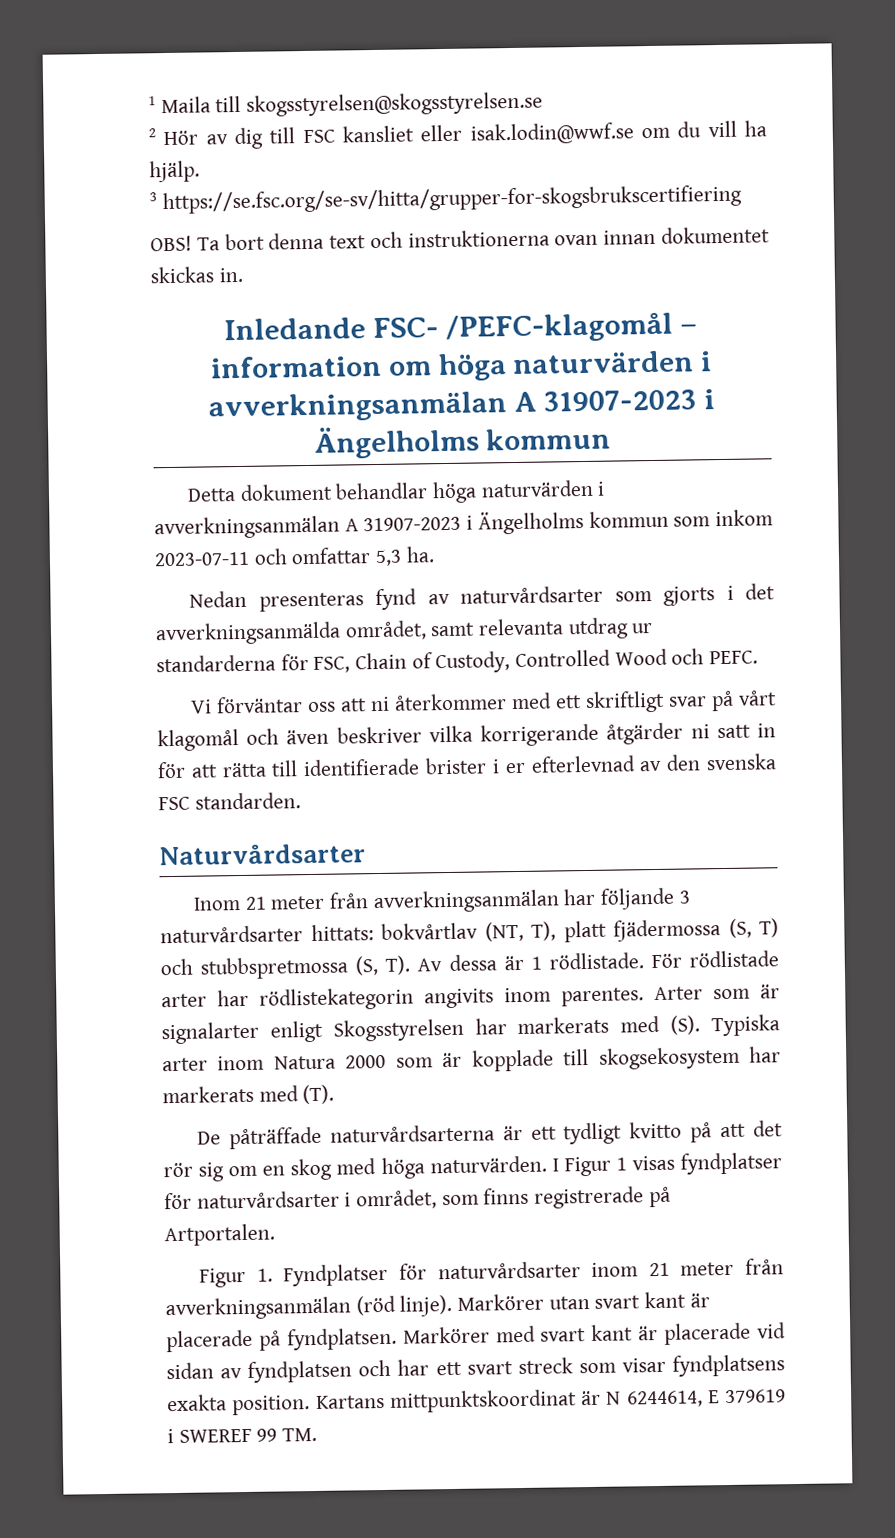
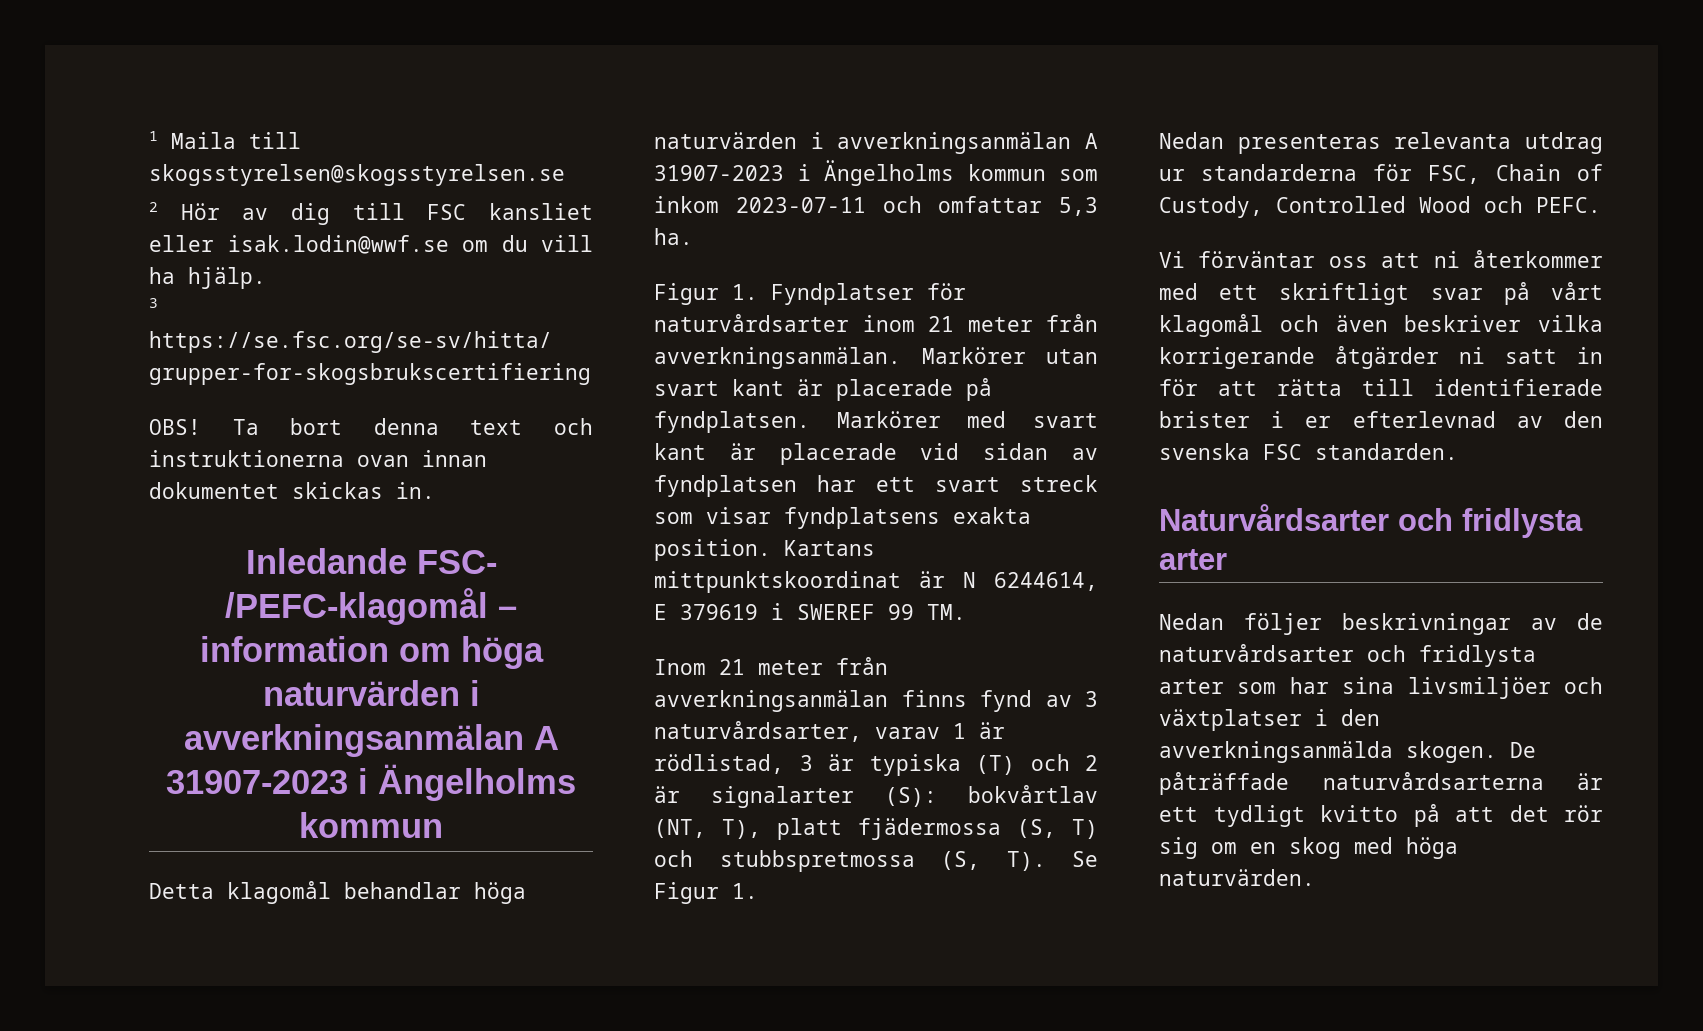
[239,483,333,501] dokument -> [227,881,331,904] klagomål
[189,583,775,612] [155,620,476,646] Nedan presenteras fynd av naturvårdsarter som gjorts i det avverkningsanmälda området, samt -> [654,283,966,305] [654,314,1098,332] [654,347,1098,369] [654,378,992,401] [654,411,1098,433] [654,443,1098,465] [654,475,1098,497] [654,507,1031,529] [654,539,875,561] [654,571,1098,593] [654,603,966,620] [654,657,888,675] [654,690,1098,712] [654,721,1005,742] [654,754,1098,776] [654,785,1098,808] [654,818,1098,840] [654,850,1098,872] [654,882,758,904] [1159,132,1381,154] Figur 1. Fyndplatser för naturvårdsarter inom 21 meter från avverkningsanmälan. Markörer utan svart kant är placerade på fyndplatsen. Markörer med svart kant är placerade vid sidan av fyndplatsen har ett svart streck som visar fyndplatsens exakta position. Kartans mittpunktskoordinat är N 6244614, E 379619 i SWEREF 99 TM. // Inom 21 meter från avverkningsanmälan finns fynd av 3 naturvårdsarter, varav 1 är rödlistad, 3 är typiska (T) och 2 är signalarter (S): bokvårtlav (NT, T), platt fjädermossa (S, T) och stubbspretmossa (S, T). Se Figur 1. // Nedan presenteras
[193,887,690,914] [160,918,779,944] [160,950,780,980] [161,984,780,1011] [161,1014,780,1045] [162,1046,782,1072] [162,1084,335,1105] // Inom 21 meter från avverkningsanmälan har följande 3 naturvårdsarter hittats: bokvårtlav (NT, T), platt fjädermossa (S, T) och stubbspretmossa (S, T). Av dessa är 1 rödlistade. För rödlistade arter har rödlistekategorin angivits inom parentes. Arter som är signalarter enligt Skogsstyrelsen har markerats med (S). Typiska arter inom Natura 2000 som är kopplade till skogsekosystem har markerats med (T). // -> [1398,508,1583,538] [1159,549,1227,570] [1159,613,1603,635] [1159,644,1536,667] [1159,677,1603,699] [1159,709,1380,731] [1159,741,1497,763] och fridlysta arter // Nedan följer beskrivningar av de naturvårdsarter och fridlysta arter som har sina livsmiljöer och växtplatser i den avverkningsanmälda skogen.
[551,1152,782,1177] [164,1186,671,1210] [164,1223,275,1247] [199,1258,784,1288] [165,1291,710,1321] [166,1322,787,1353] [166,1354,786,1383] [167,1389,786,1416] [167,1427,318,1444] I Figur 1 visas fyndplatser för naturvårdsarter i området, som finns registrerade på Artportalen. // Figur 1. Fyndplatser för naturvårdsarter inom 21 meter från avverkningsanmälan (röd linje). Markörer utan svart kant är placerade på fyndplatsen. Markörer med svart kant är placerade vid sidan av fyndplatsen och har ett svart streck som visar fyndplatsens exakta position. Kartans mittpunktskoordinat är N 6244614, E 379619 i SWEREF 99 TM. -> (1315, 877) none

